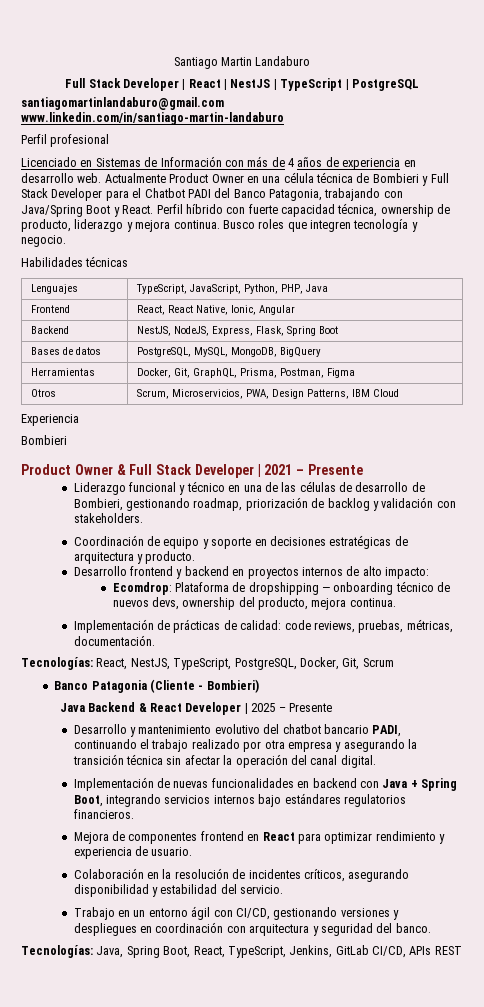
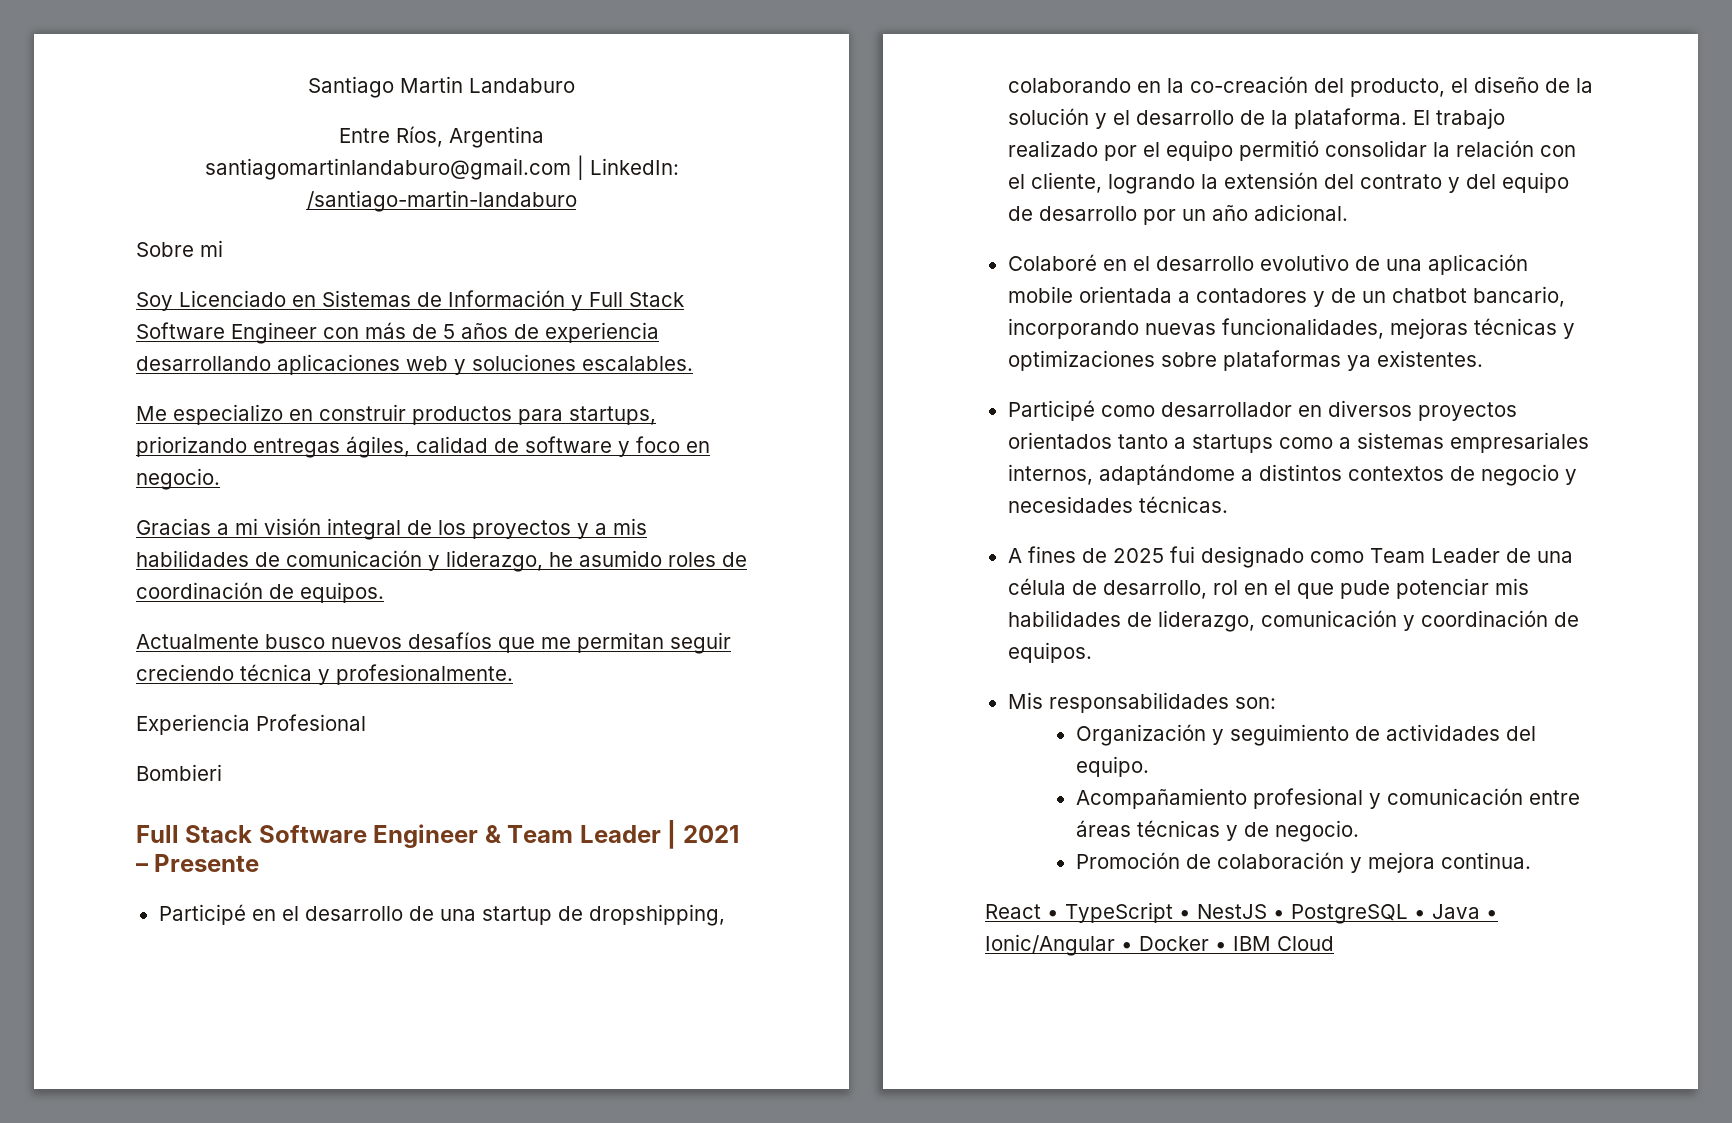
[65,78,419,91] [21,97,224,110] [21,112,284,125] [21,134,110,147] Full Stack Developer | React | NestJS | TypeScript | PostgreSQL // santiagomartinlandaburo@gmail.com www.linkedin.com/in/santiago-martin-landaburo // Perfil profesional // -> [339,126,544,148] [204,155,679,180] [306,190,577,212] [136,240,223,257] [136,292,173,311] Entre Ríos, Argentina // santiagomartinlandaburo@gmail.com | LinkedIn: /santiago-martin-landaburo // Sobre mi // Soy
(222, 161) none -> [571,292,684,311] [136,322,317,344] y Full Stack Software Engineer
[288,158,294,167] 4 -> [443,324,455,339] 5
[403,160,416,167] [21,172,449,186] [21,188,403,201] [21,203,451,217] [21,219,418,232] [21,235,66,247] [21,256,129,267] [30,284,78,294] [135,284,328,294] [30,305,70,313] [136,305,295,315] [30,326,69,334] [136,326,338,336] [30,347,101,355] [136,347,321,357] [30,368,95,376] [136,368,355,378] [30,389,56,397] [136,389,399,399] en desarrollo web. Actualmente Product Owner en una célula técnica de Bombieri y Full Stack Developer para el Chatbot PADI del Banco Patagonia, trabajando con Java/Spring Boot y React. Perfil híbrido con fuerte capacidad técnica, ownership de producto, liderazgo y mejora continua. Busco roles que integren tecnología y negocio. // Habilidades técnicas // Lenguajes | TypeScript, JavaScript, Python, PHP, Java // Frontend | React, React Native, Ionic, Angular // Backend | NestJS, NodeJS, Express, Flask, Spring Boot // Bases de datos | PostgreSQL, MySQL, MongoDB, BigQuery // Herramientas | Docker, Git, GraphQL, Prisma, Postman, Figma // Otros | Scrum, Microservicios, PWA, Design Patterns, IBM Cloud -> [136,354,693,375] [136,404,656,425] [136,436,710,458] [136,468,220,490] [136,518,647,540] [136,550,747,572] [136,582,384,603] [136,632,731,654] [136,664,513,685] desarrollando aplicaciones web y soluciones escalables. // Me especializo en construir productos para startups, priorizando entregas ágiles, calidad de software y foco en negocio. // Gracias a mi visión integral de los proyectos y a mis habilidades de comunicación y liderazgo, he asumido roles de coordinación de equipos. // Actualmente busco nuevos desafíos que me permitan seguir creciendo técnica y profesionalmente.
(79, 420) none -> [256,714,366,731] Profesional
[21,464,364,478] [73,481,425,495] [73,497,456,511] [73,513,143,523] [73,535,408,549] [73,551,196,564] [73,566,430,579] [112,581,451,595] [112,597,396,610] [73,619,453,633] [73,635,155,646] [21,657,394,670] [54,679,259,693] [59,702,332,715] [73,724,402,737] [73,739,418,752] [72,754,376,768] [73,777,458,791] [73,793,406,807] [73,809,134,819] [73,831,446,844] [73,846,193,859] [73,868,410,882] [73,884,284,897] [73,906,400,920] [73,922,431,936] [21,945,462,958] Product Owner & Full Stack Developer | 2021 – Presente // Liderazgo funcional y técnico en una de las células de desarrollo de Bombieri, gestionando roadmap, priorización de backlog y validación con stakeholders. // Coordinación de equipo y soporte en decisiones estratégicas de arquitectura y producto. // Desarrollo frontend y backend en proyectos internos de alto impacto: // Ecomdrop: Plataforma de dropshipping — onboarding técnico de nuevos devs, ownership del producto, mejora continua. // Implementación de prácticas de calidad: code reviews, pruebas, métricas, documentación. // Tecnologías: React, NestJS, TypeScript, PostgreSQL, Docker, Git, Scrum // Banco Patagonia (Cliente - Bombieri) // Java Backend & React Developer | 2025 – Presente // Desarrollo y mantenimiento evolutivo del chatbot bancario PADI, continuando el trabajo realizado por otra empresa y asegurando la transición técnica sin afectar la operación del canal digital. // Implementación de nuevas funcionalidades en backend con Java + Spring Boot, integrando servicios internos bajo estándares regulatorios financieros. // Mejora de componentes frontend en React para optimizar rendimiento y experiencia de usuario. // Colaboración en la resolución de incidentes críticos, asegurando disponibilidad y estabilidad del servicio. // Trabajo en un entorno ágil con CI/CD, gestionando versiones y despliegues en coordinación con arquitectura y seguridad del banco. // Tecnologías: Java, Spring Boot, React, TypeScript, Jenkins, GitLab CI/CD, APIs REST -> [136,820,739,849] [136,854,260,872] [158,904,725,926] [1007,76,1593,97] [1007,108,1505,129] [1007,140,1576,161] [1007,172,1569,194] [1007,204,1348,225] [1007,254,1528,275] [1007,286,1565,307] [1007,318,1575,339] [1007,350,1483,371] [1007,400,1517,421] [1007,432,1589,453] [1007,464,1577,486] [1007,496,1228,513] [1007,546,1573,568] [1007,578,1529,599] [1007,610,1579,632] [1007,642,1092,663] [1007,692,1276,713] [1075,724,1536,746] [1075,756,1149,777] [1075,788,1580,809] [1075,820,1359,842] [1075,852,1531,873] [985,902,1498,924] [985,934,1334,956] Full Stack Software Engineer & Team Leader | 2021 – Presente // Participé en el desarrollo de una startup de dropshipping, colaborando en la co-creación del producto, el diseño de la solución y el desarrollo de la plataforma. El trabajo realizado por el equipo permitió consolidar la relación con el cliente, logrando la extensión del contrato y del equipo de desarrollo por un año adicional. // Colaboré en el desarrollo evolutivo de una aplicación mobile orientada a contadores y de un chatbot bancario, incorporando nuevas funcionalidades, mejoras técnicas y optimizaciones sobre plataformas ya existentes. // Participé como desarrollador en diversos proyectos orientados tanto a startups como a sistemas empresariales internos, adaptándome a distintos contextos de negocio y necesidades técnicas. // A fines de 2025 fui designado como Team Leader de una célula de desarrollo, rol en el que pude potenciar mis habilidades de liderazgo, comunicación y coordinación de equipos. // Mis responsabilidades son: // Organización y seguimiento de actividades del equipo. // Acompañamiento profesional y comunicación entre áreas técnicas y de negocio. // Promoción de colaboración y mejora continua. // React • TypeScript • NestJS • PostgreSQL • Java • Ionic/Angular • Docker • IBM Cloud

